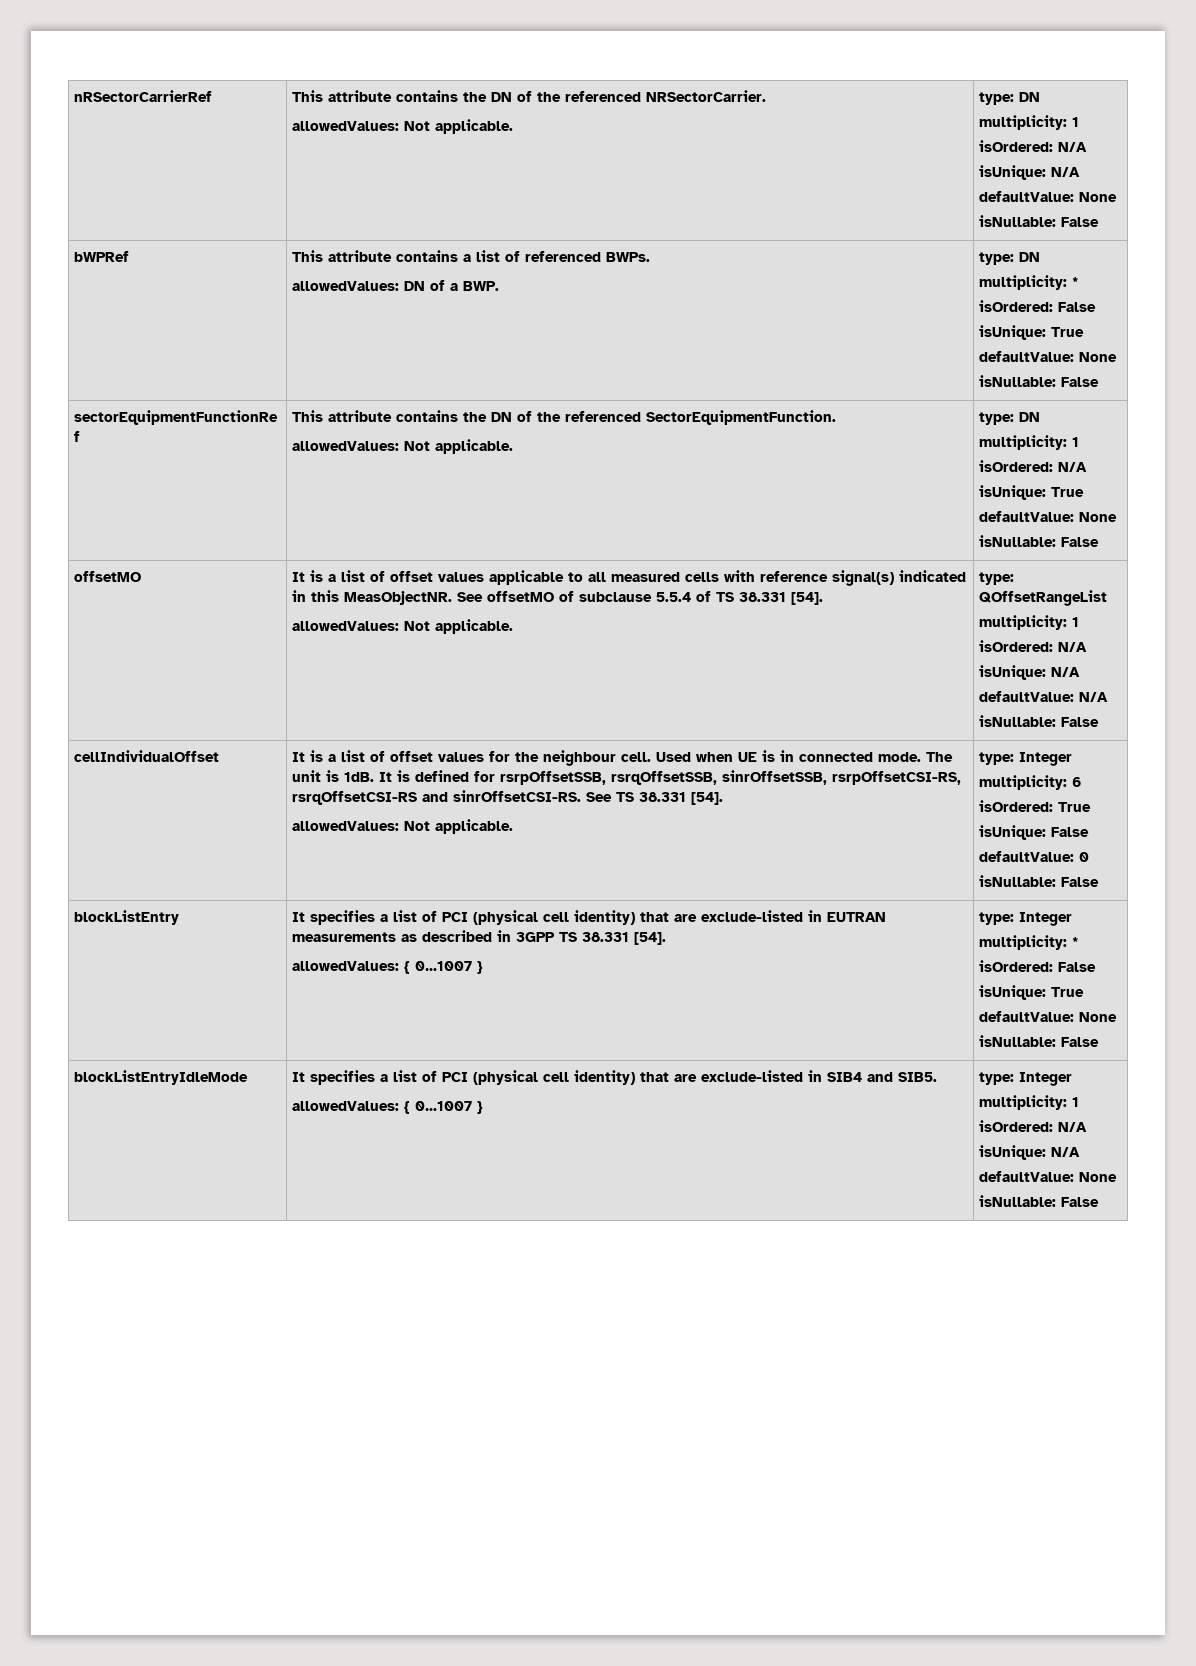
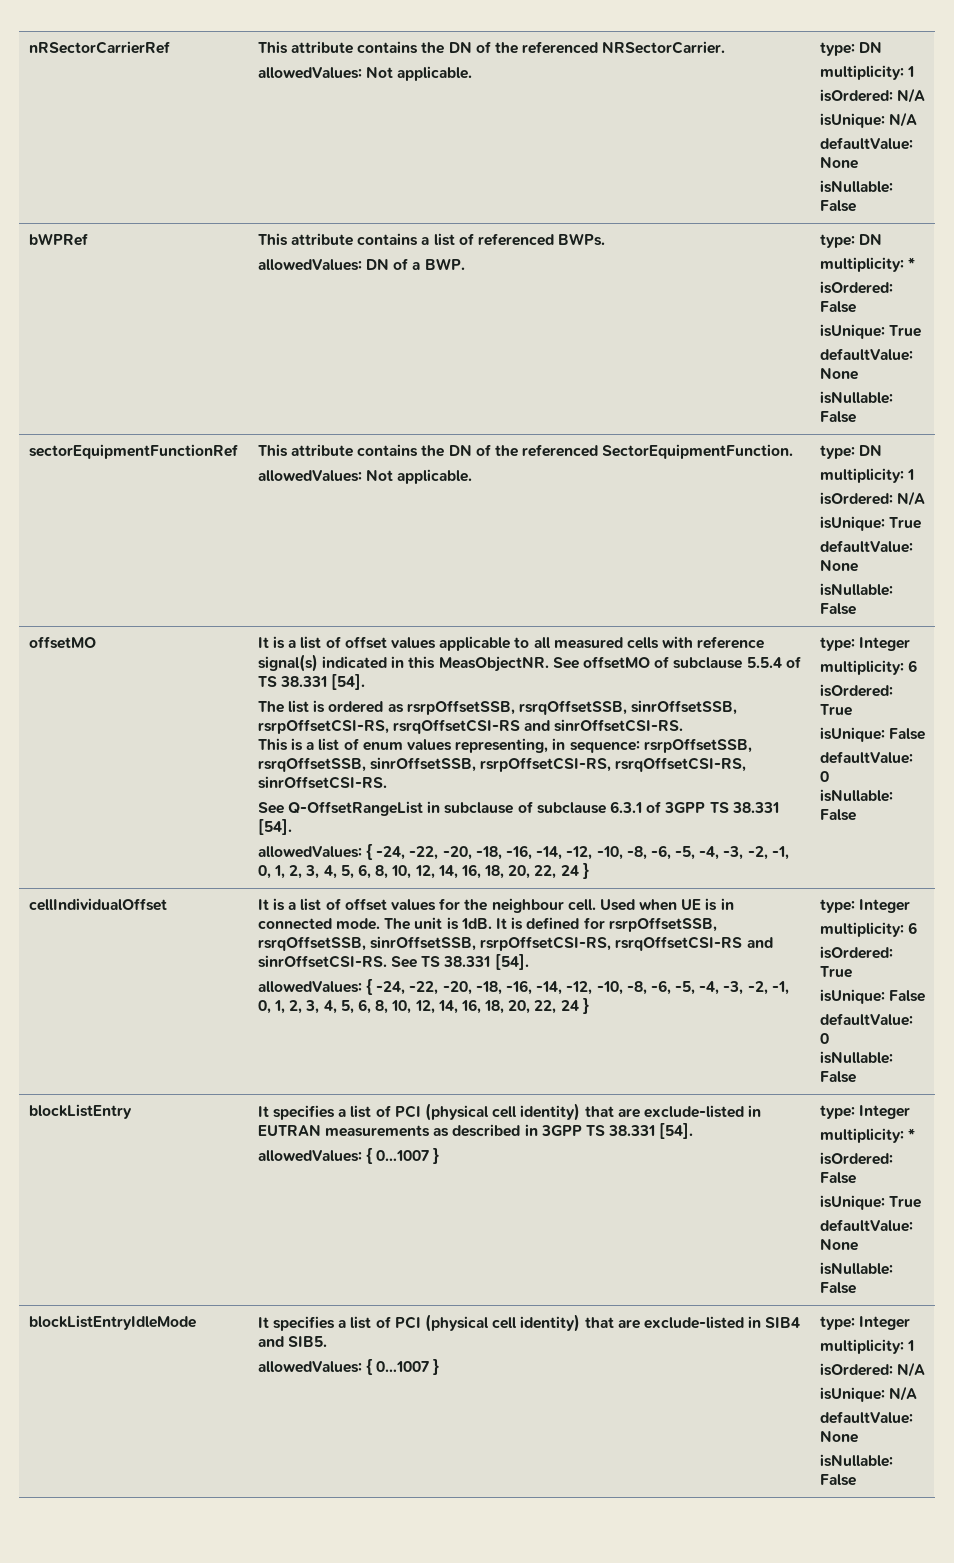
[292,619,514,634] [979,572,1015,585] [979,590,1108,606] [979,615,1080,630] [979,640,1088,652] [979,665,1081,680] [979,691,1109,702] allowedValues: Not applicable. | type: QOffsetRangeList // multiplicity: 1 // isOrdered: N/A // isUnique: N/A // defaultValue: N/A -> [257,700,738,715] [257,719,684,734] [257,738,752,753] [257,757,747,772] [257,776,387,789] [257,801,779,816] [257,819,292,835] [257,844,789,860] [257,863,589,879] [819,637,911,651] [819,660,918,675] [819,684,893,697] [819,704,852,716] [819,727,926,742] [819,751,913,764] [819,771,829,782] The list is ordered as rsrpOffsetSSB, rsrqOffsetSSB, sinrOffsetSSB, rsrpOffsetCSI-RS, rsrqOffsetCSI-RS and sinrOffsetCSI-RS. // This is a list of enum values representing, in sequence: rsrpOffsetSSB, rsrqOffsetSSB, sinrOffsetSSB, rsrpOffsetCSI-RS, rsrqOffsetCSI-RS, sinrOffsetCSI-RS. // See Q-OffsetRangeList in subclause of subclause 6.3.1 of 3GPP TS 38.331 [54]. // allowedValues: { -24, -22, -20, -18, -16, -14, -12, -10, -8, -6, -5, -4, -3, -2, -1, 0, 1, 2, 3, 4, 5, 6, 8, 10, 12, 14, 16, 18, 20, 22, 24 } | type: Integer // multiplicity: 6 // isOrdered: True // isUnique: False // defaultValue: 0
[404,819,514,834] Not applicable. -> [366,979,789,995] [257,998,589,1014] { -24, -22, -20, -18, -16, -14, -12, -10, -8, -6, -5, -4, -3, -2, -1, 0, 1, 2, 3, 4, 5, 6, 8, 10, 12, 14, 16, 18, 20, 22, 24 }

